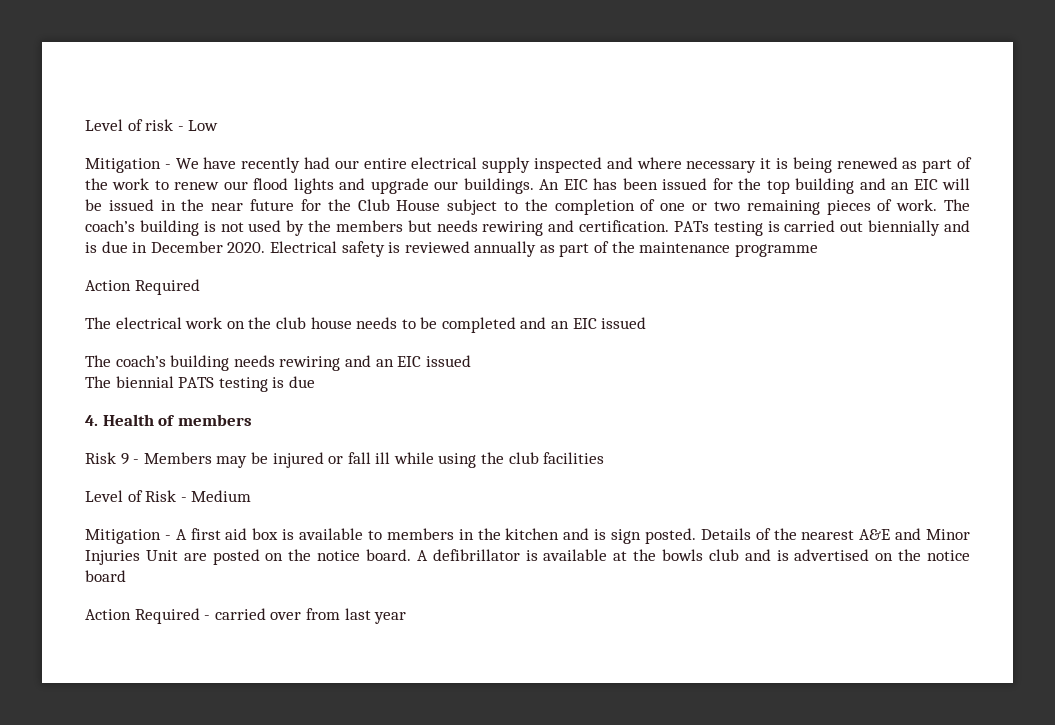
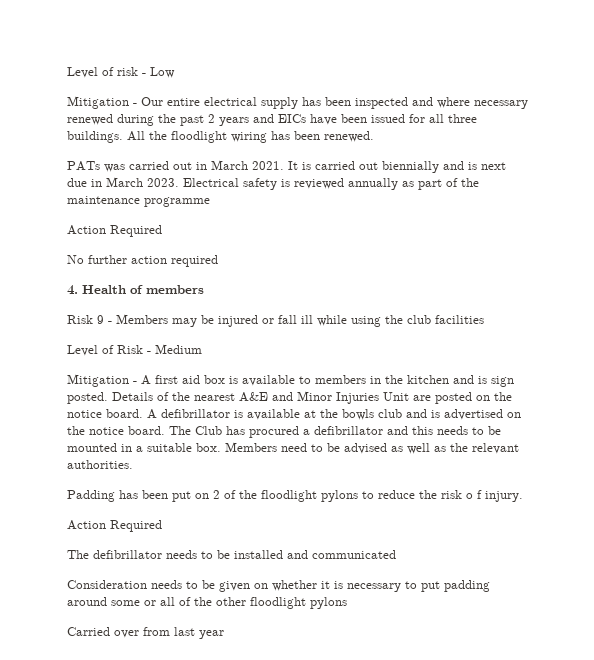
[175,157,359,173] We have recently had our -> [141,97,163,106] Our
(531, 165) none -> [302,97,351,106] has been
[760,157,972,173] [85,178,971,194] [85,199,971,215] [85,220,763,236] it is being renewed as part of the work to renew our flood lights and upgrade our buildings. An EIC has been issued for the top building and an EIC will be issued in the near future for the Club House subject to the completion of one or two remaining pieces of work. The coach’s building is not used by the members but needs rewiring and certification. PATs testing -> [67,114,477,126] [67,131,374,143] [67,160,298,172] renewed during the past 2 years and EICs have been issued for all three buildings. All the floodlight wiring has been renewed. // PATs was carried out in March 2021. It
(97, 247) none -> [481,162,506,170] next
[150,241,266,253] December 2020. -> [106,177,179,187] March 2023.
[85,317,647,333] [85,355,471,371] [85,376,315,392] The electrical work on the club house needs to be completed and an EIC issued // The coach’s building needs rewiring and an EIC issued // The biennial PATS testing is due -> [67,255,218,267] No further action required
[85,570,126,582] [85,608,266,624] board // Action Required - carried -> [128,426,501,438] [67,442,519,454] [67,460,133,469] [67,490,523,502] [67,520,162,532] [67,550,396,559] [67,580,490,592] [67,597,347,609] [67,627,110,636] board. The Club has procured a defibrillator and this needs to be mounted in a suitable box. Members need to be advised as well as the relevant authorities. // Padding has been put on 2 of the floodlight pylons to reduce the risk o f injury. // Action Required // The defibrillator needs to be installed and communicated // Consideration needs to be given on whether it is necessary to put padding around some or all of the other floodlight pylons // Carried

